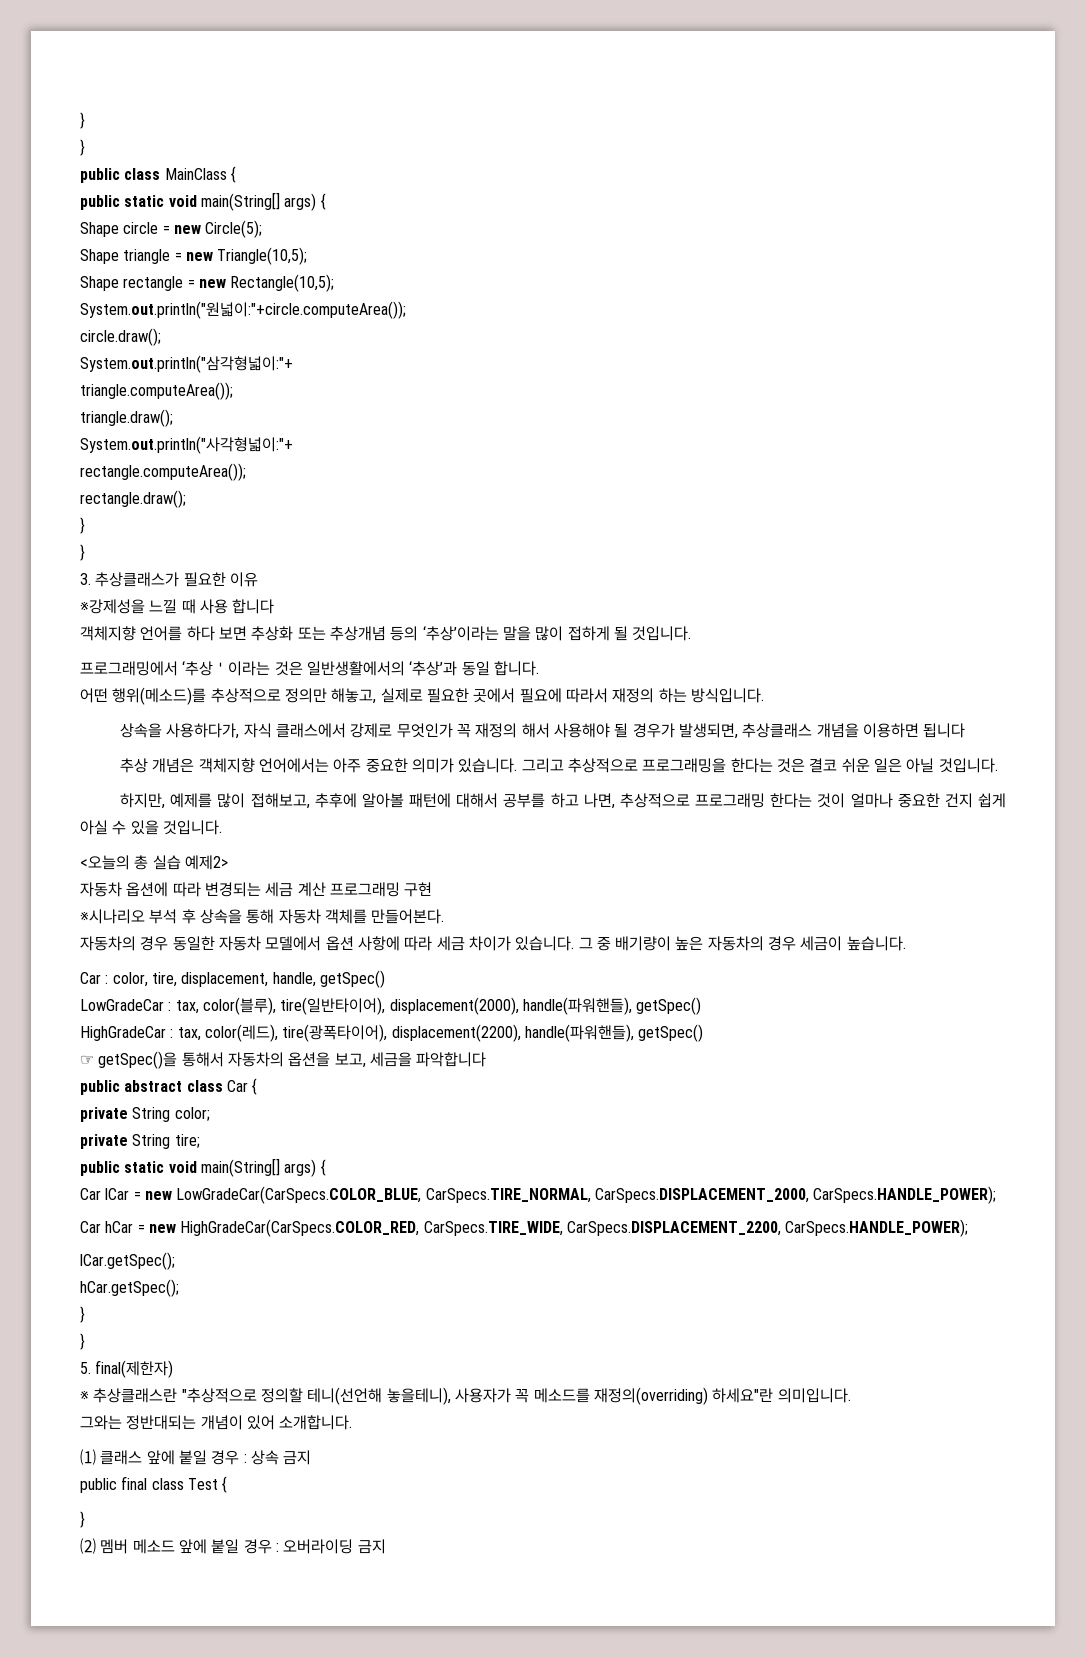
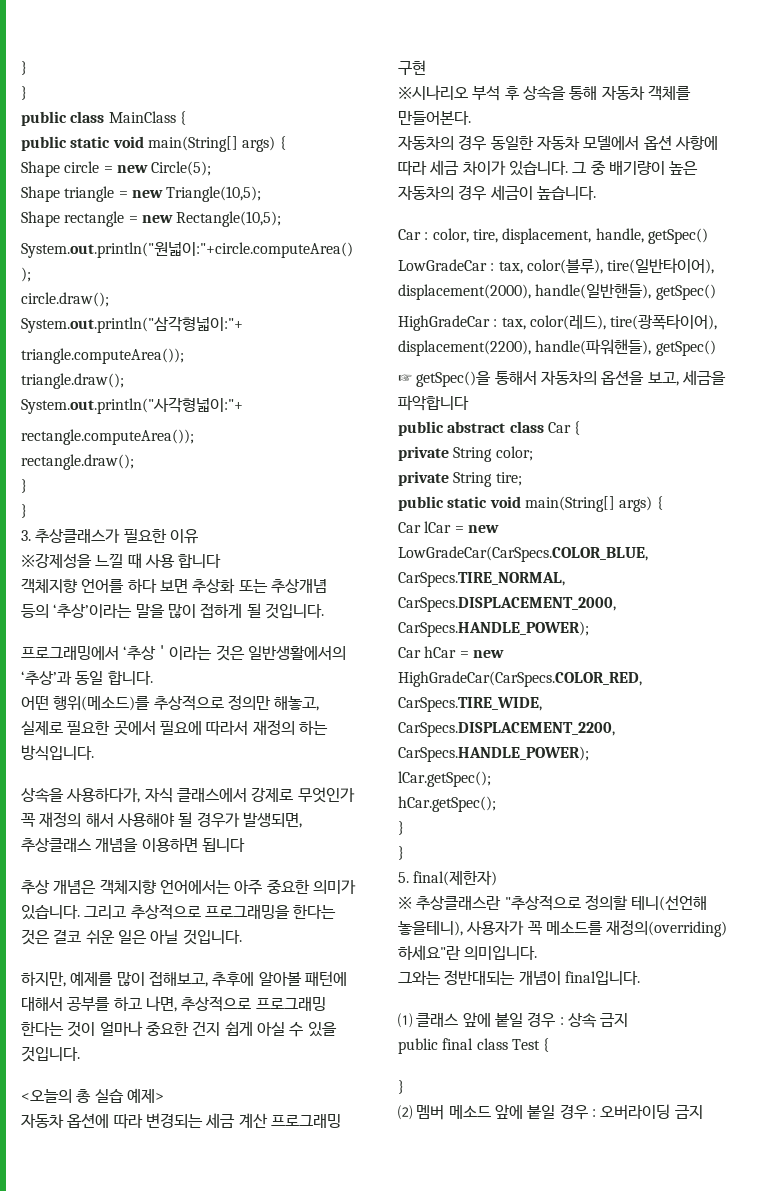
[184,855,228,870] 예제2> -> [126,1088,164,1103] 예제>
[522,997,632,1015] handle(파워핸들), -> [535,283,652,299] handle(일반핸들),
[246,1415,353,1430] 있어 소개합니다. -> [564,971,640,985] final입니다.

